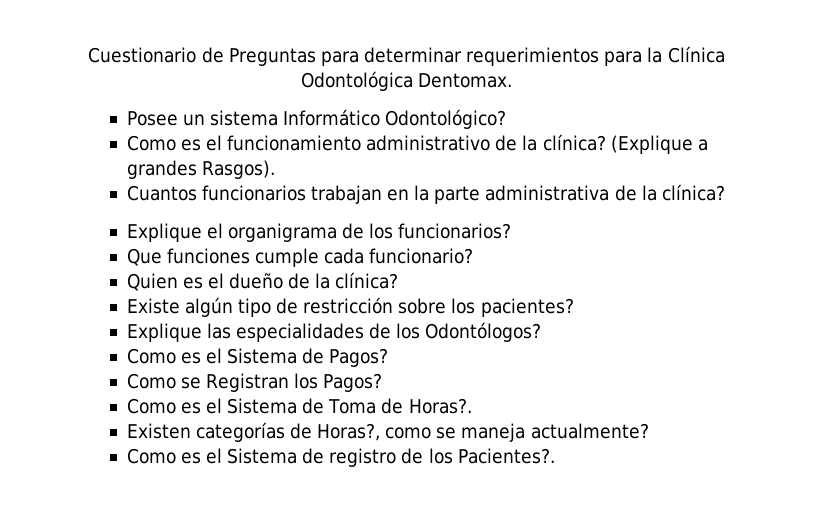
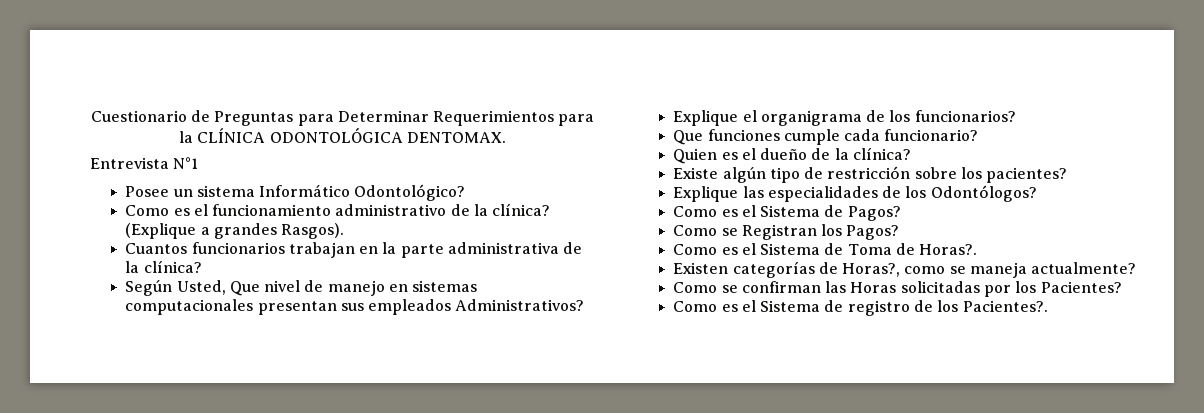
[364,46,725,66] [300,71,513,91] determinar requerimientos para la Clínica Odontológica Dentomax. -> [337,110,595,126] [179,128,506,143] [90,157,199,169] Determinar Requerimientos para la CLÍNICA ODONTOLÓGICA DENTOMAX. // Entrevista N°1
(725, 192) none -> [125,280,478,296] [125,299,585,315] // Según Usted, Que nivel de manejo en sistemas computacionales presentan sus empleados Administrativos?
(649, 431) none -> [673,281,1122,297] // Como se confirman las Horas solicitadas por los Pacientes?

